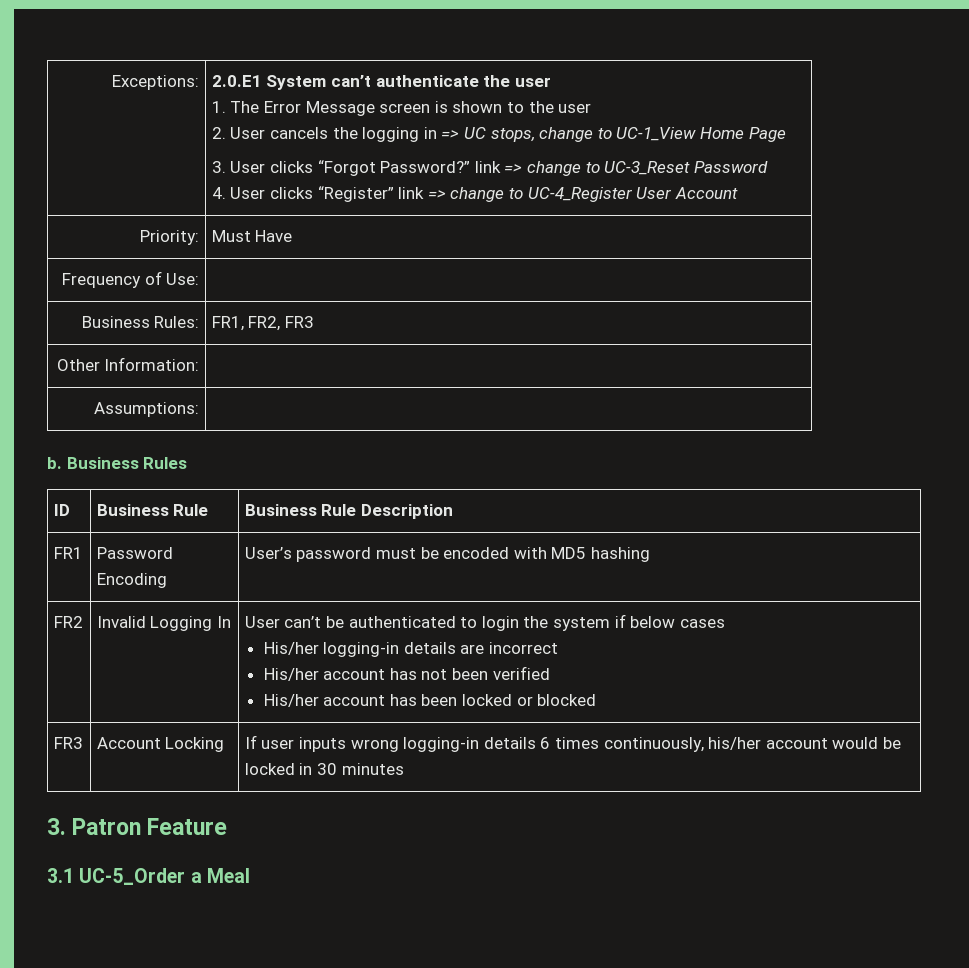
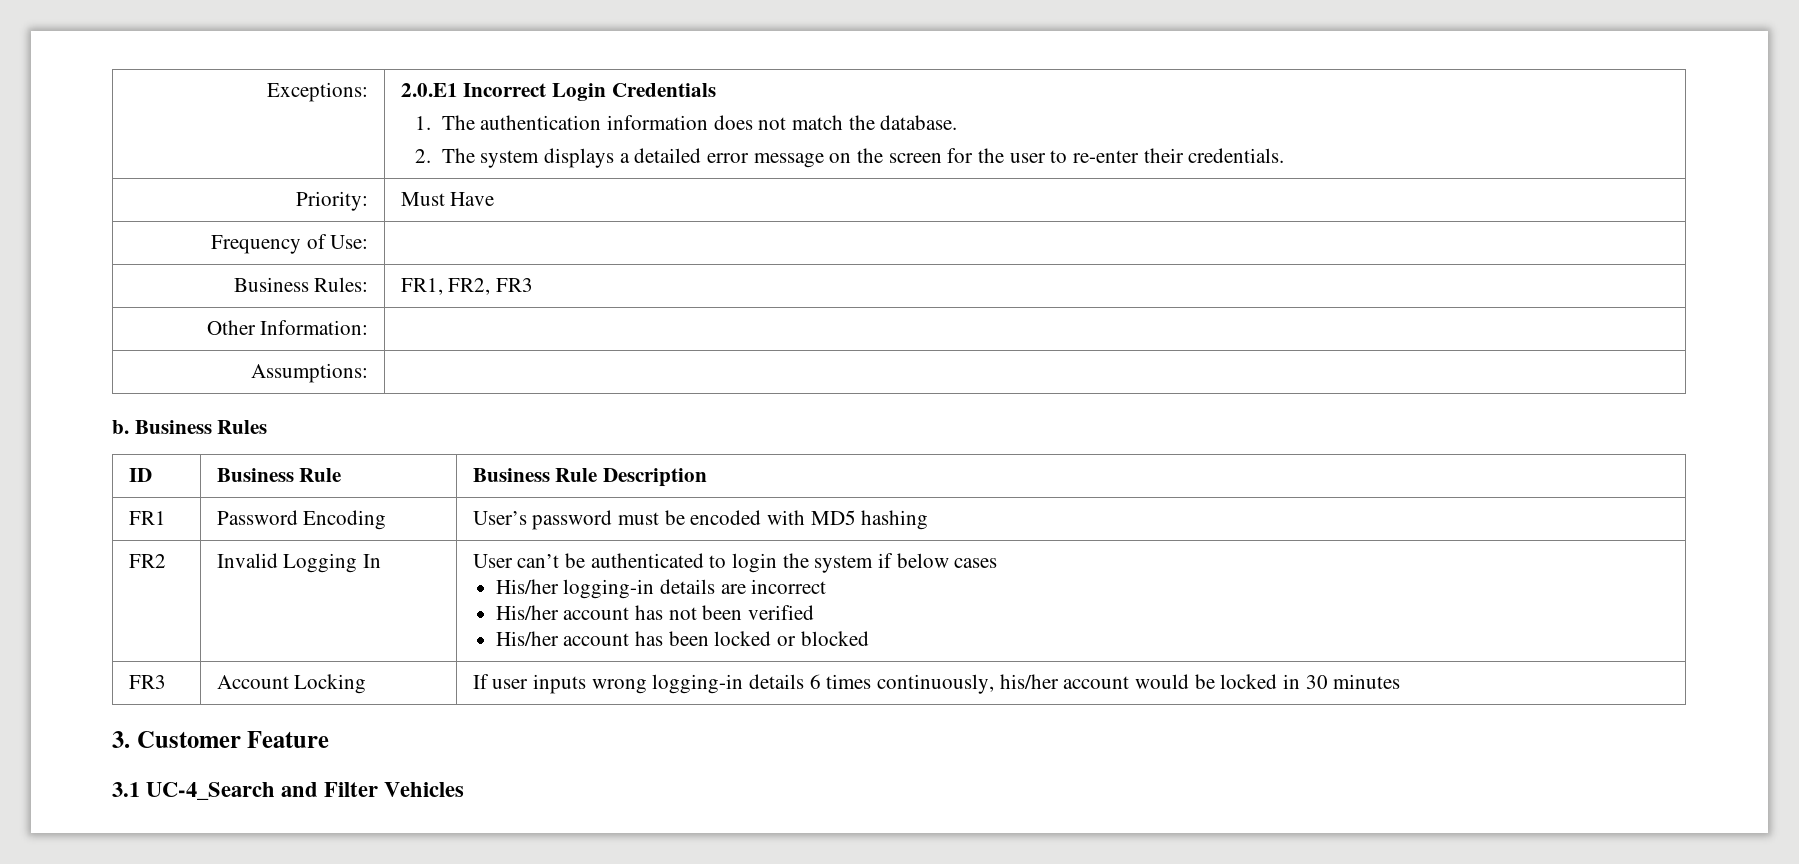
[266,75,551,90] [211,101,592,116] [211,127,786,142] [211,160,768,176] [211,186,738,202] System can’t authenticate the user // 1. The Error Message screen is shown to the user // 2. User cancels the logging in => UC stops, change to UC-1_View Home Page // 3. User clicks “Forgot Password?” link => change to UC-3_Reset Password // 4. User clicks “Register” link => change to UC-4_Register User Account -> [463,83,716,101] [415,115,958,130] [415,148,1285,168] Incorrect Login Credentials // 1. The authentication information does not match the database. // 2. The system displays a detailed error message on the screen for the user to re-enter their credentials.
[72,818,142,835] Patron -> [136,731,241,748] Customer
[79,868,250,885] UC-5_Order a Meal -> [146,782,465,800] UC-4_Search and Filter Vehicles

